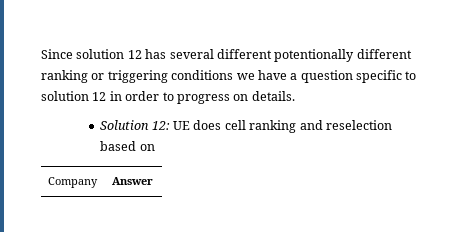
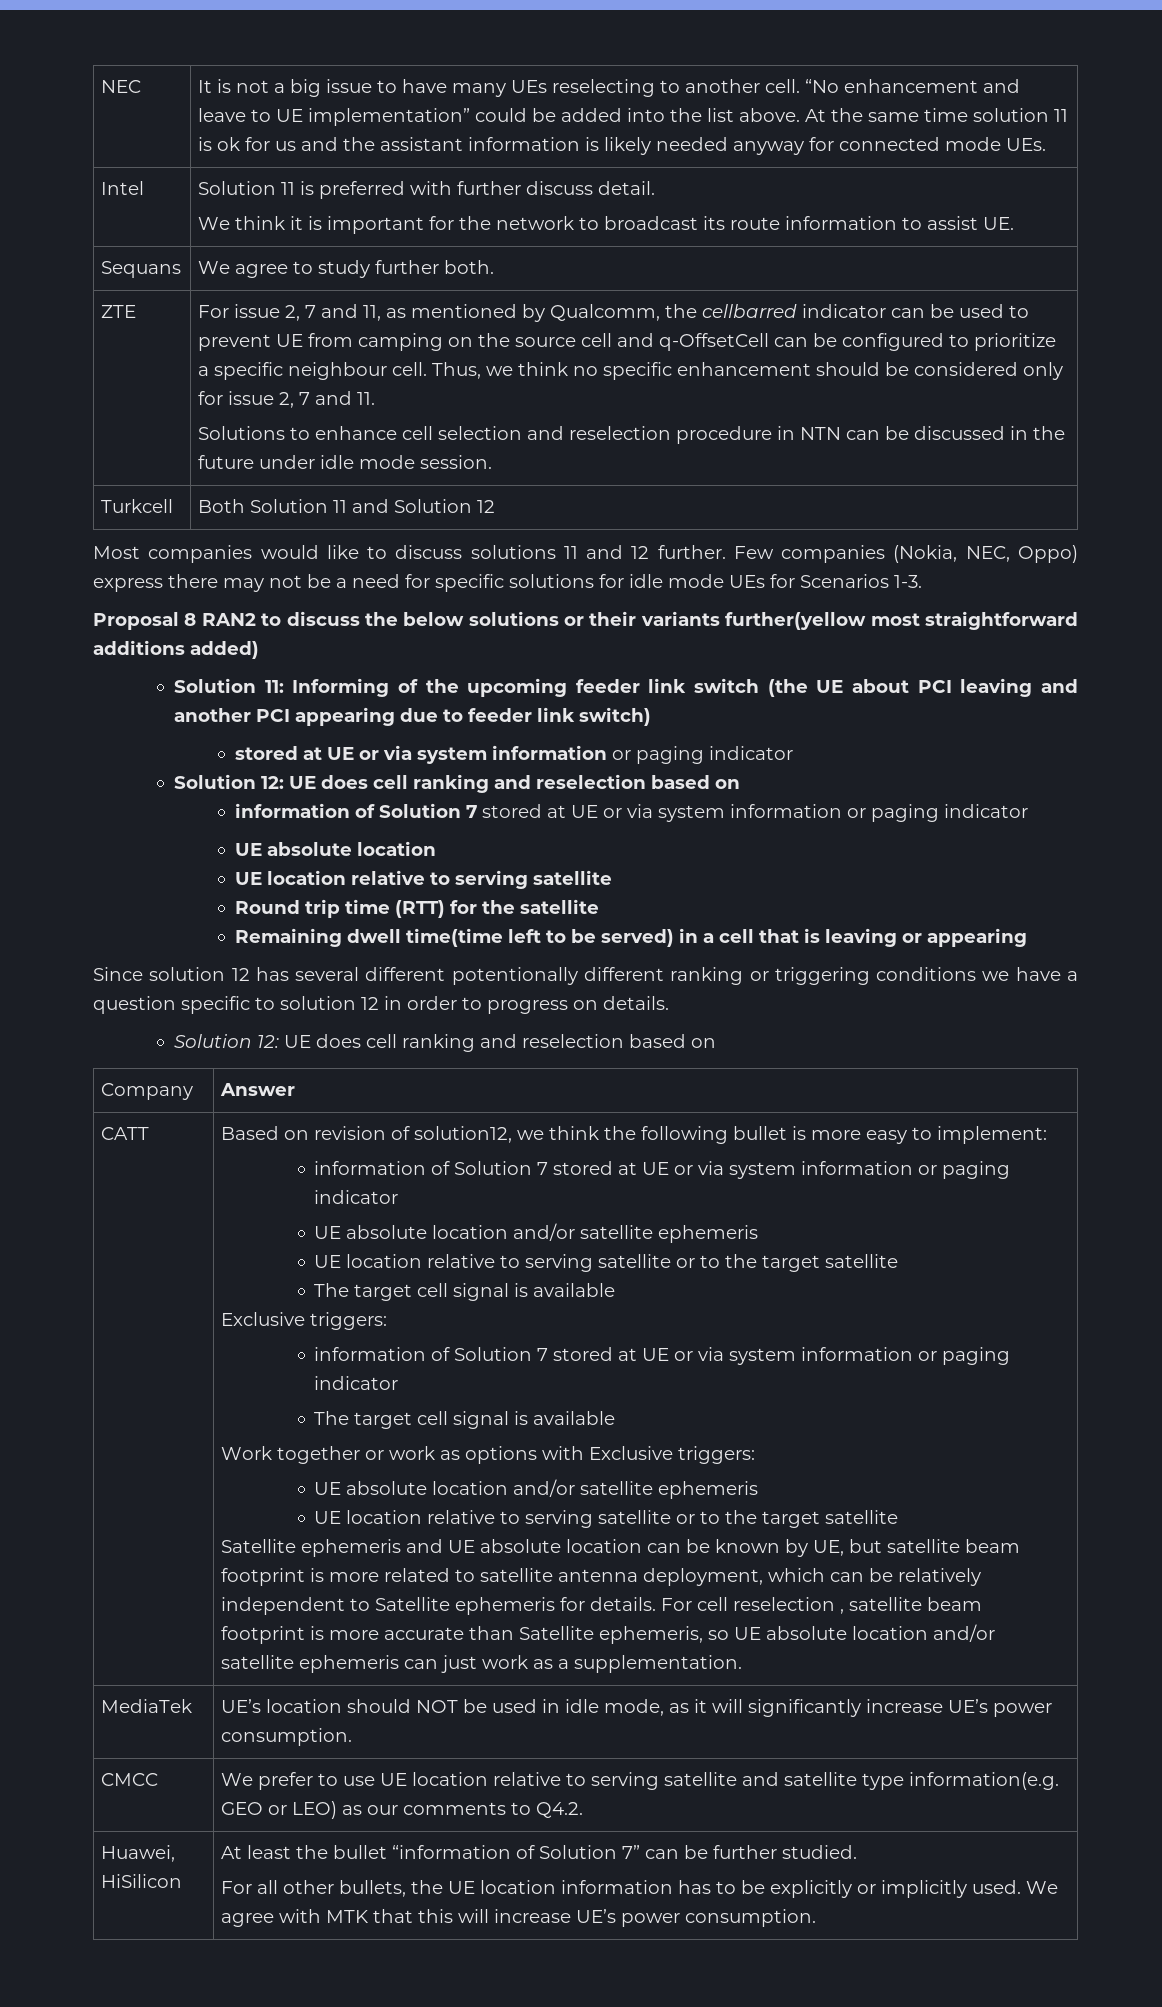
(41, 54) none -> [101,80,142,93] [198,79,1021,97] [198,108,1069,126] [198,137,1047,155] [101,181,145,195] [198,181,656,199] [198,216,1015,234] [101,261,182,278] [198,260,495,278] [101,305,137,318] [198,304,1030,322] [198,333,1057,351] [198,362,1064,380] [198,391,376,408] [198,426,1066,444] [198,455,493,469] [101,499,174,513] [198,499,496,513] [93,545,1078,563] [93,574,922,592] [93,611,1078,630] [93,640,259,659] [173,678,1078,697] [173,707,651,726] [234,745,793,764] [173,774,740,793] [234,803,1028,822] [234,841,436,856] [234,870,612,889] [234,899,599,918] [234,928,1027,947] NEC | It is not a big issue to have many UEs reselecting to another cell. “No enhancement and leave to UE implementation” could be added into the list above. At the same time solution 11 is ok for us and the assistant information is likely needed anyway for connected mode UEs. // Intel | Solution 11 is preferred with further discuss detail. // We think it is important for the network to broadcast its route information to assist UE. // Sequans | We agree to study further both. // ZTE | For issue 2, 7 and 11, as mentioned by Qualcomm, the cellbarred indicator can be used to prevent UE from camping on the source cell and q-OffsetCell can be configured to prioritize a specific neighbour cell. Thus, we think no specific enhancement should be considered only for issue 2, 7 and 11. // Solutions to enhance cell selection and reselection procedure in NTN can be discussed in the future under idle mode session. // Turkcell | Both Solution 11 and Solution 12 // Most companies would like to discuss solutions 11 and 12 further. Few companies (Nokia, NEC, Oppo) express there may not be a need for specific solutions for idle mode UEs for Scenarios 1-3. // Proposal 8 RAN2 to discuss the below solutions or their variants further(yellow most straightforward additions added) // Solution 11: Informing of the upcoming feeder link switch (the UE about PCI leaving and another PCI appearing due to feeder link switch) // stored at UE or via system information or paging indicator // Solution 12: UE does cell ranking and reselection based on // information of Solution 7 stored at UE or via system information or paging indicator // UE absolute location // UE location relative to serving satellite // Round trip time (RTT) for the satellite // Remaining dwell time(time left to be served) in a cell that is leaving or appearing //
(154, 181) none -> [101,1127,150,1140] [221,1126,1048,1144] [314,1161,1011,1179] [314,1190,399,1204] [314,1223,759,1243] [314,1254,899,1272] [314,1283,616,1301] [221,1312,388,1330] [314,1347,1011,1365] [314,1376,399,1390] [314,1411,616,1429] [221,1446,756,1464] [314,1479,759,1499] [314,1510,899,1528] [221,1539,1021,1557] [221,1568,982,1586] [221,1597,983,1615] [221,1624,996,1644] [221,1655,743,1673] [101,1699,193,1713] [221,1699,1053,1717] [221,1728,353,1746] [101,1773,159,1786] [221,1772,1060,1790] [221,1801,584,1819] [101,1845,176,1862] [101,1874,183,1888] [221,1845,858,1859] [221,1880,1059,1898] [221,1909,817,1927] // CATT | Based on revision of solution12, we think the following bullet is more easy to implement: // information of Solution 7 stored at UE or via system information or paging indicator // UE absolute location and/or satellite ephemeris // UE location relative to serving satellite or to the target satellite // The target cell signal is available // Exclusive triggers: // information of Solution 7 stored at UE or via system information or paging indicator // The target cell signal is available // Work together or work as options with Exclusive triggers: // UE absolute location and/or satellite ephemeris // UE location relative to serving satellite or to the target satellite // Satellite ephemeris and UE absolute location can be known by UE, but satellite beam footprint is more related to satellite antenna deployment, which can be relatively independent to Satellite ephemeris for details. For cell reselection , satellite beam footprint is more accurate than Satellite ephemeris, so UE absolute location and/or satellite ephemeris can just work as a supplementation. // MediaTek | UE’s location should NOT be used in idle mode, as it will significantly increase UE’s power consumption. // CMCC | We prefer to use UE location relative to serving satellite and satellite type information(e.g. GEO or LEO) as our comments to Q4.2. // Huawei, HiSilicon | At least the bullet “information of Solution 7” can be further studied. // For all other bullets, the UE location information has to be explicitly or implicitly used. We agree with MTK that this will increase UE’s power consumption.

